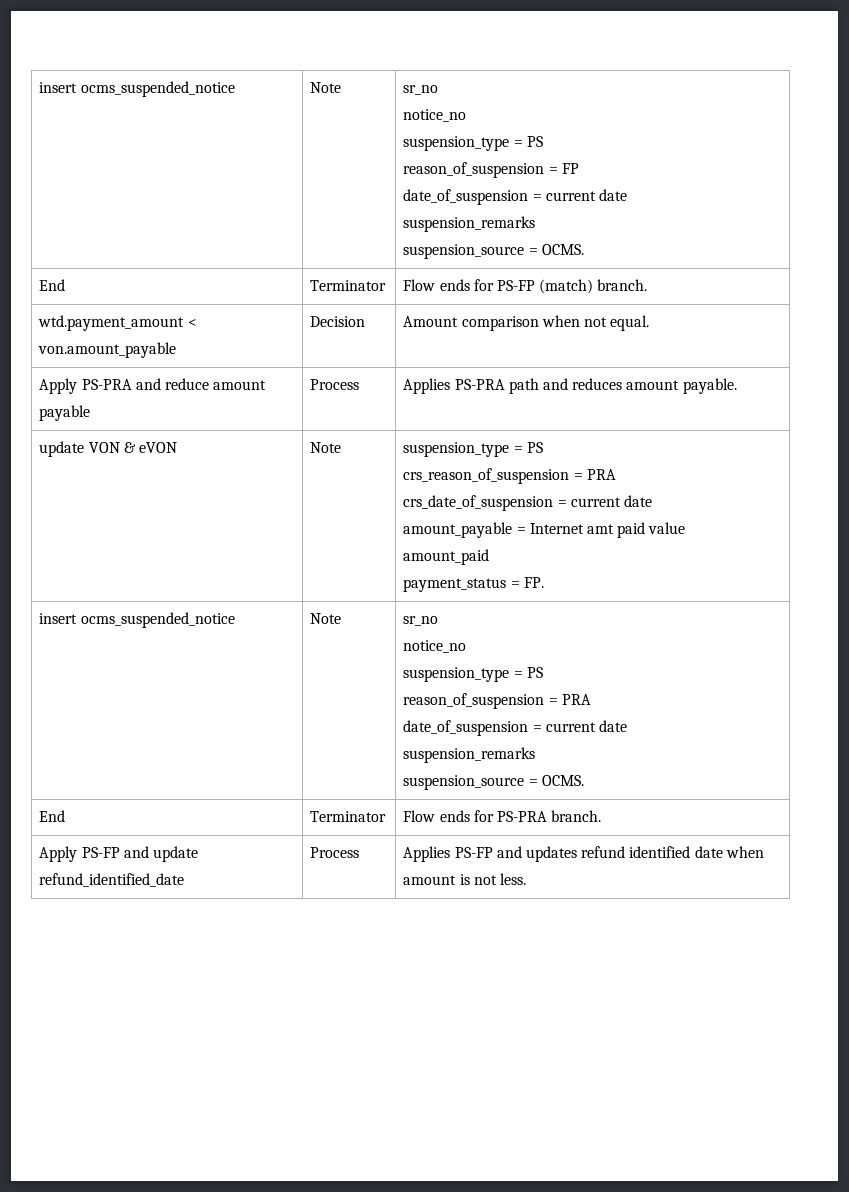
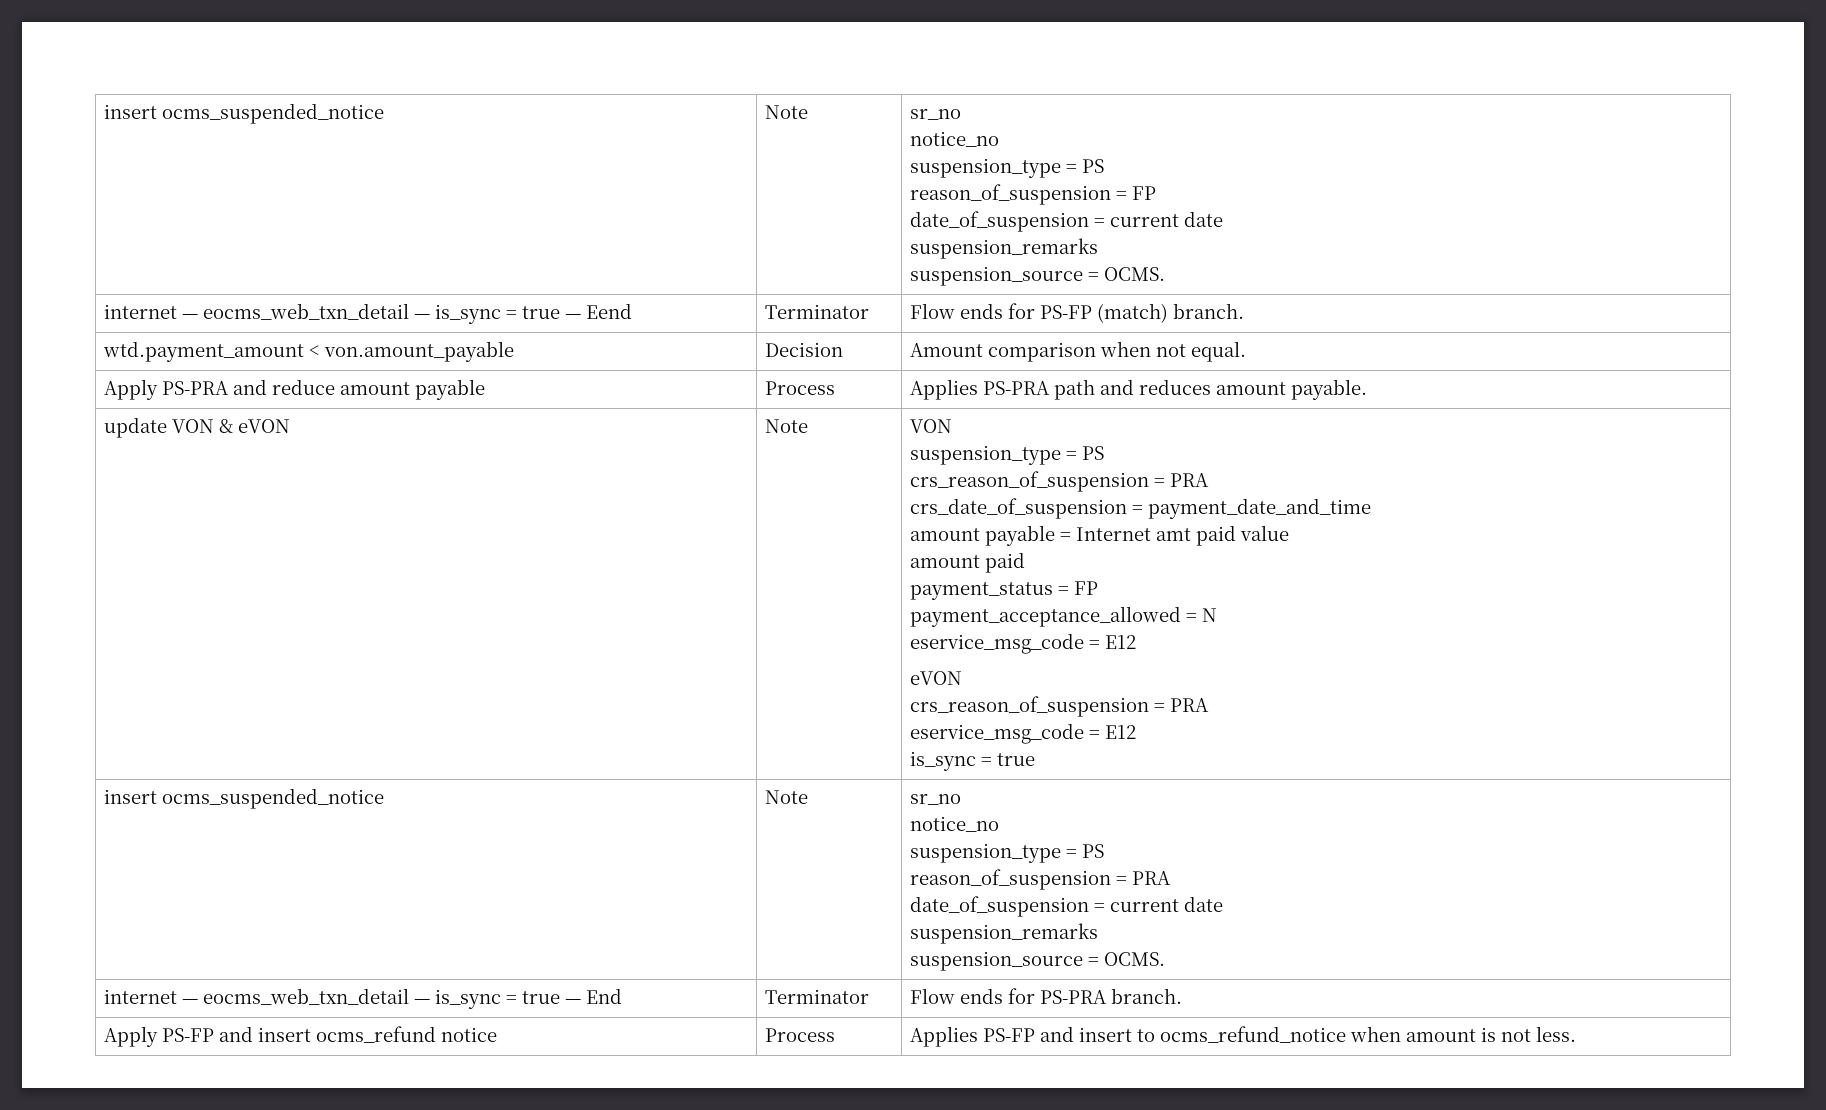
[39,279,66,291] End -> [103,303,632,324] internet — eocms_web_txn_detail — is_sync = true — Eend
(342, 447) none -> [909,419,952,433] VON //
[570,495,652,507] [403,522,513,538] current date // amount_payable -> [1147,498,1371,519] [909,525,1055,546] payment_date_and_time // amount payable
[403,549,490,565] amount_paid -> [909,552,1025,573] amount paid
[523,577,544,588] FP. -> [1073,581,1098,595] [909,606,1217,627] [909,633,1136,654] [909,671,962,685] [909,696,1209,717] [909,723,1136,744] [909,751,1035,771] FP // payment_acceptance_allowed = N // eservice_msg_code = E12 // eVON // crs_reason_of_suspension = PRA // eservice_msg_code = E12 // is_sync = true
(584, 780) none -> [103,988,581,1009] internet — eocms_web_txn_detail — is_sync = true —
[152,846,198,862] [39,873,185,887] update refund_identified_date -> [257,1026,497,1043] insert ocms_refund notice
[525,846,723,862] updates refund identified date -> [1078,1026,1346,1043] insert to ocms_refund_notice

